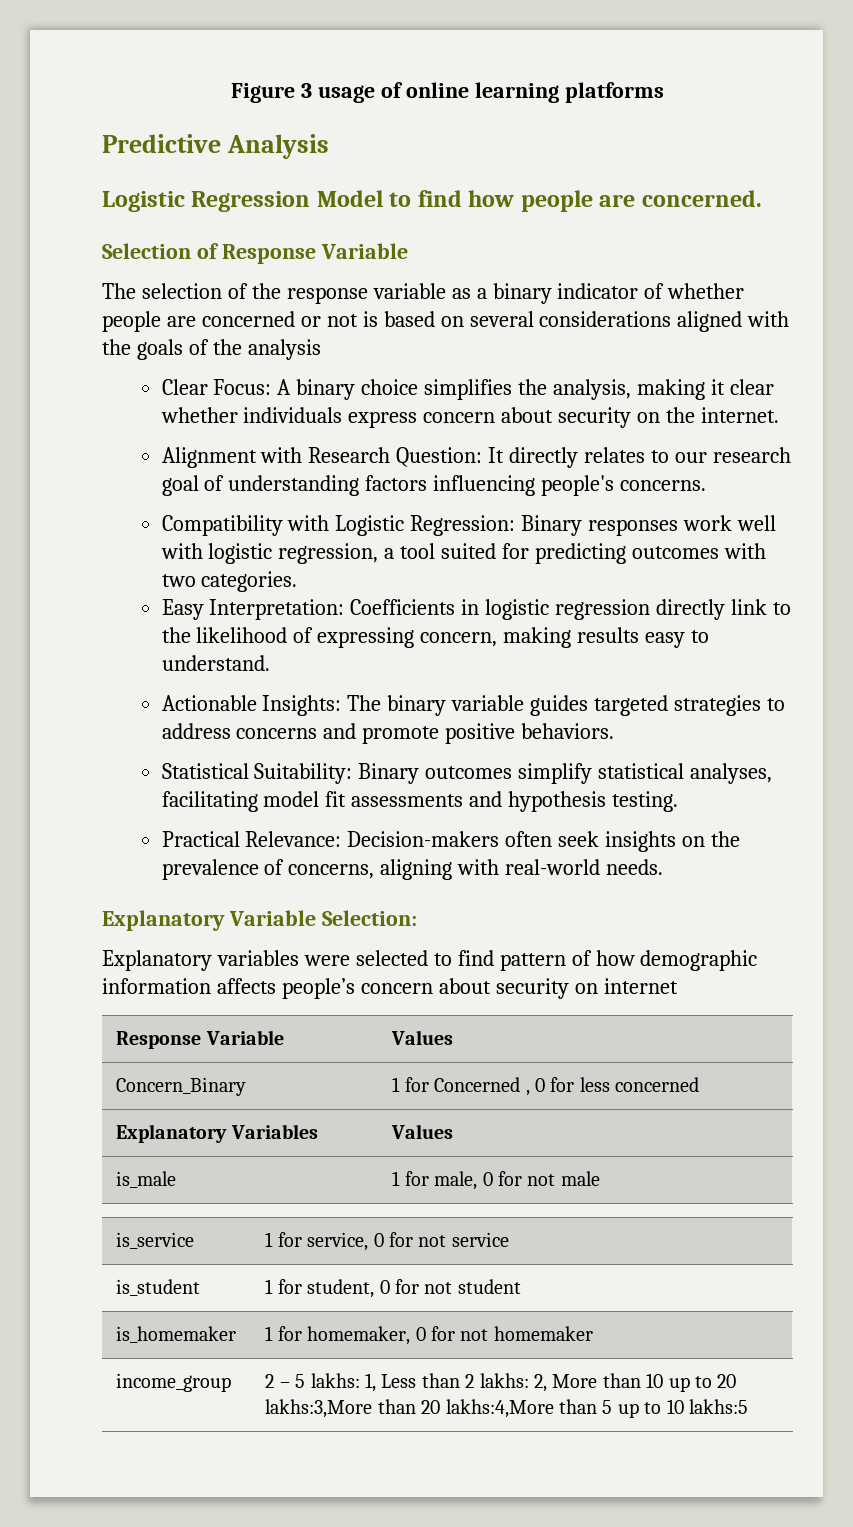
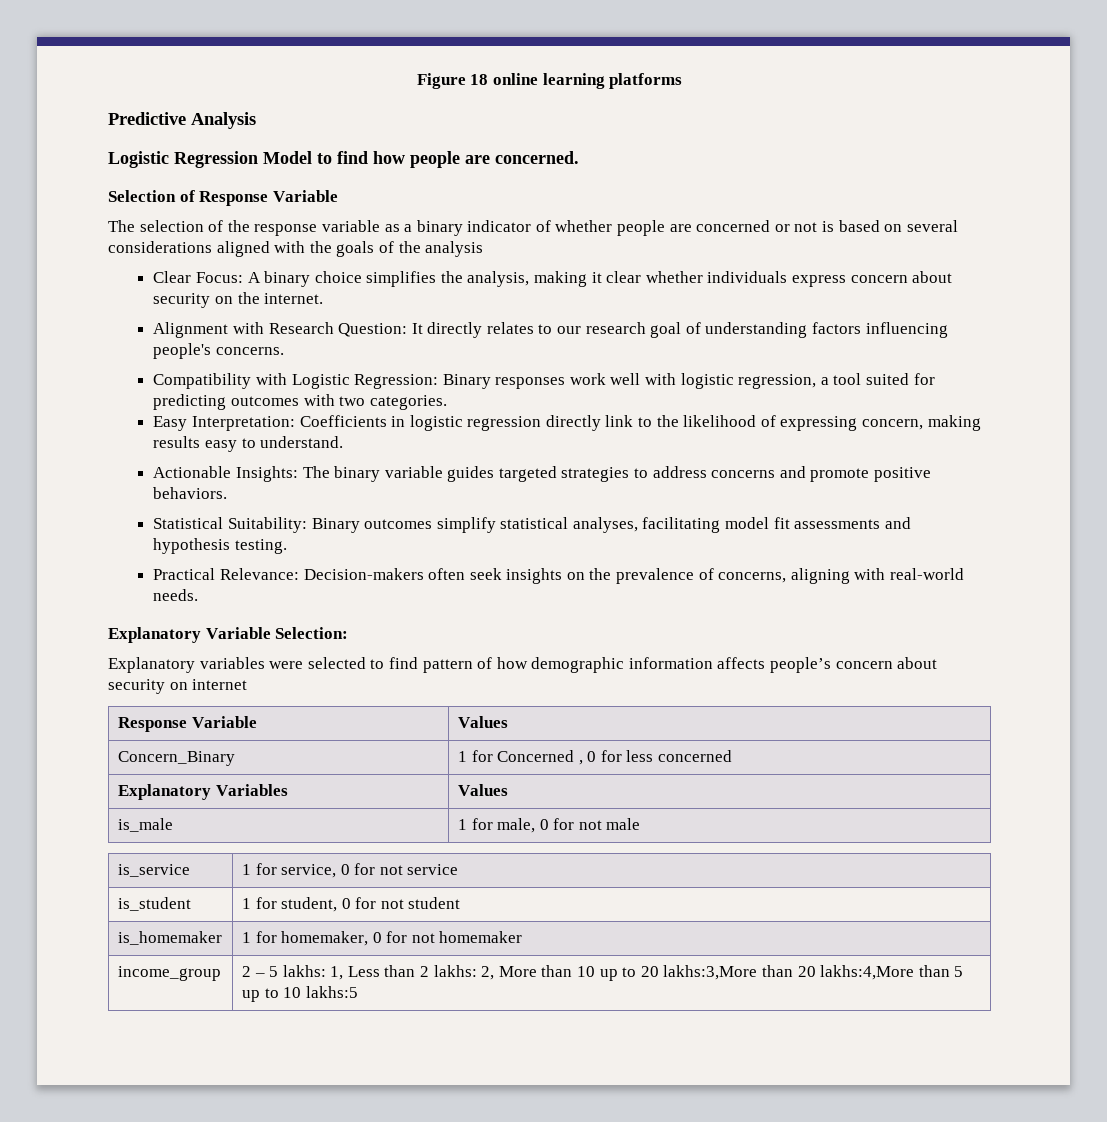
[301,82,403,103] 3 usage of -> [470,74,489,85] 18

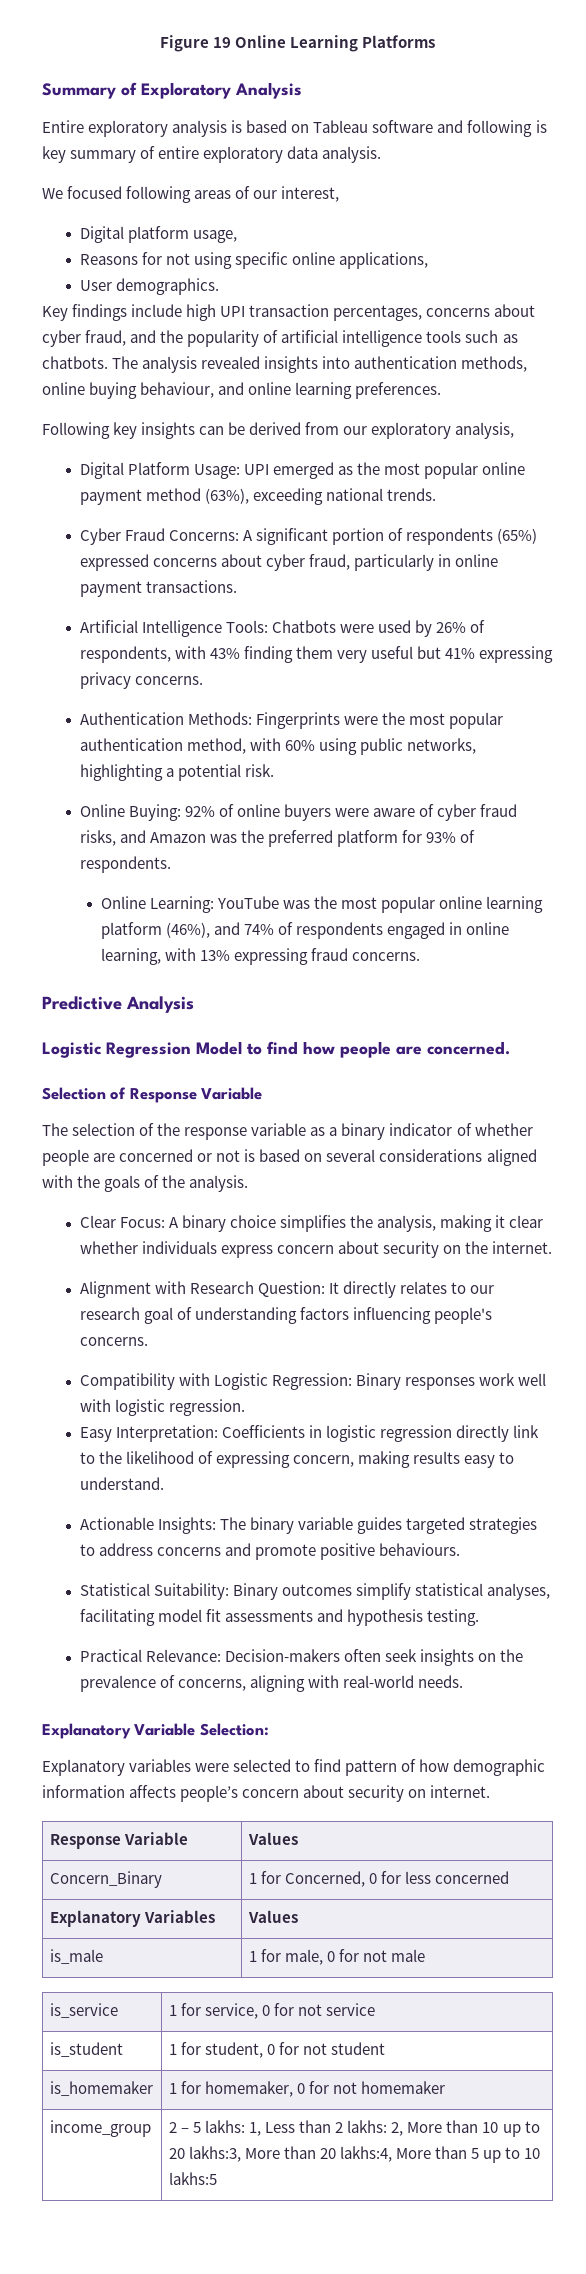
[470,73,683,89] 18 online learning platforms -> [212,35,436,52] [42,82,302,99] [42,120,547,137] [42,146,382,163] [42,186,340,203] [79,226,237,243] [79,252,428,269] [79,278,219,295] [42,304,536,321] [42,330,518,347] [42,356,528,373] [42,382,442,399] [42,422,515,439] [79,462,526,479] [79,488,436,505] [79,528,538,545] [79,554,499,571] [79,580,237,597] [79,620,486,637] [79,646,554,663] [79,672,203,689] [79,712,503,729] [79,738,476,755] [79,764,274,781] [79,804,518,821] [79,830,476,847] [79,856,171,873] [100,896,544,913] [100,922,510,939] [100,948,421,965] 19 Online Learning Platforms // Summary of Exploratory Analysis // Entire exploratory analysis is based on Tableau software and following is key summary of entire exploratory data analysis. // We focused following areas of our interest, // Digital platform usage, // Reasons for not using specific online applications, // User demographics. // Key findings include high UPI transaction percentages, concerns about cyber fraud, and the popularity of artificial intelligence tools such as chatbots. The analysis revealed insights into authentication methods, online buying behaviour, and online learning preferences. // Following key insights can be derived from our exploratory analysis, // Digital Platform Usage: UPI emerged as the most popular online payment method (63%), exceeding national trends. // Cyber Fraud Concerns: A significant portion of respondents (65%) expressed concerns about cyber fraud, particularly in online payment transactions. // Artificial Intelligence Tools: Chatbots were used by 26% of respondents, with 43% finding them very useful but 41% expressing privacy concerns. // Authentication Methods: Fingerprints were the most popular authentication method, with 60% using public networks, highlighting a potential risk. // Online Buying: 92% of online buyers were aware of cyber fraud risks, and Amazon was the preferred platform for 93% of respondents. // Online Learning: YouTube was the most popular online learning platform (46%), and 74% of respondents engaged in online learning, with 13% expressing fraud concerns.
[425,241,484,257] analysis -> [189,1175,249,1192] analysis.
[738,373,935,389] [153,394,447,410] regression, a tool suited for predicting outcomes with two categories. -> [168,1399,245,1416] regression.
[153,487,228,499] behaviors. -> [378,1543,460,1556] behaviours.
[192,679,248,690] internet -> [430,1785,491,1798] internet.
[497,750,583,765] Concerned , -> [284,1871,365,1887] Concerned,
[663,965,915,980] lakhs:3,More than 20 lakhs:4,More -> [188,2146,432,2162] lakhs:3, More than 20 lakhs:4, More

